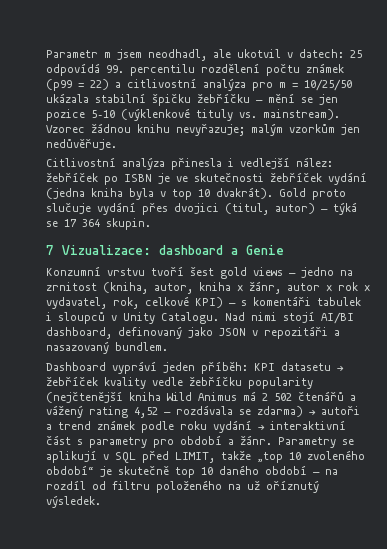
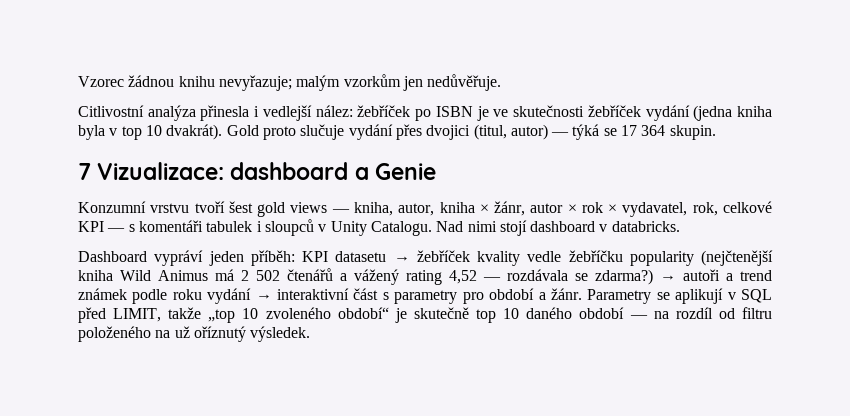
[46,49,362,61] [46,63,344,76] [46,78,352,91] [46,93,338,106] [46,108,340,121] Parametr m jsem neodhadl, ale ukotvil v datech: 25 odpovídá 99. percentilu rozdělení počtu známek (p99 = 22) a citlivostní analýza pro m = 10/25/50 ukázala stabilní špičku žebříčku — mění se jen pozice 5–10 (výklenkové tituly vs. mainstream). -> (78, 81) none
[301,267,353,278] [46,282,148,294] jedno na zrnitost (kniha, -> [353,202,393,216] kniha,
[195,297,223,308] KPI) -> [78,221,104,232] KPI
[321,312,354,324] [46,326,340,339] [46,341,168,354] AI/BI dashboard, definovaný jako JSON v repozitáři a nasazovaný bundlem. -> [530,221,680,232] dashboard v databricks.
[257,406,303,417] zdarma) -> [595,269,653,285] zdarma?)

